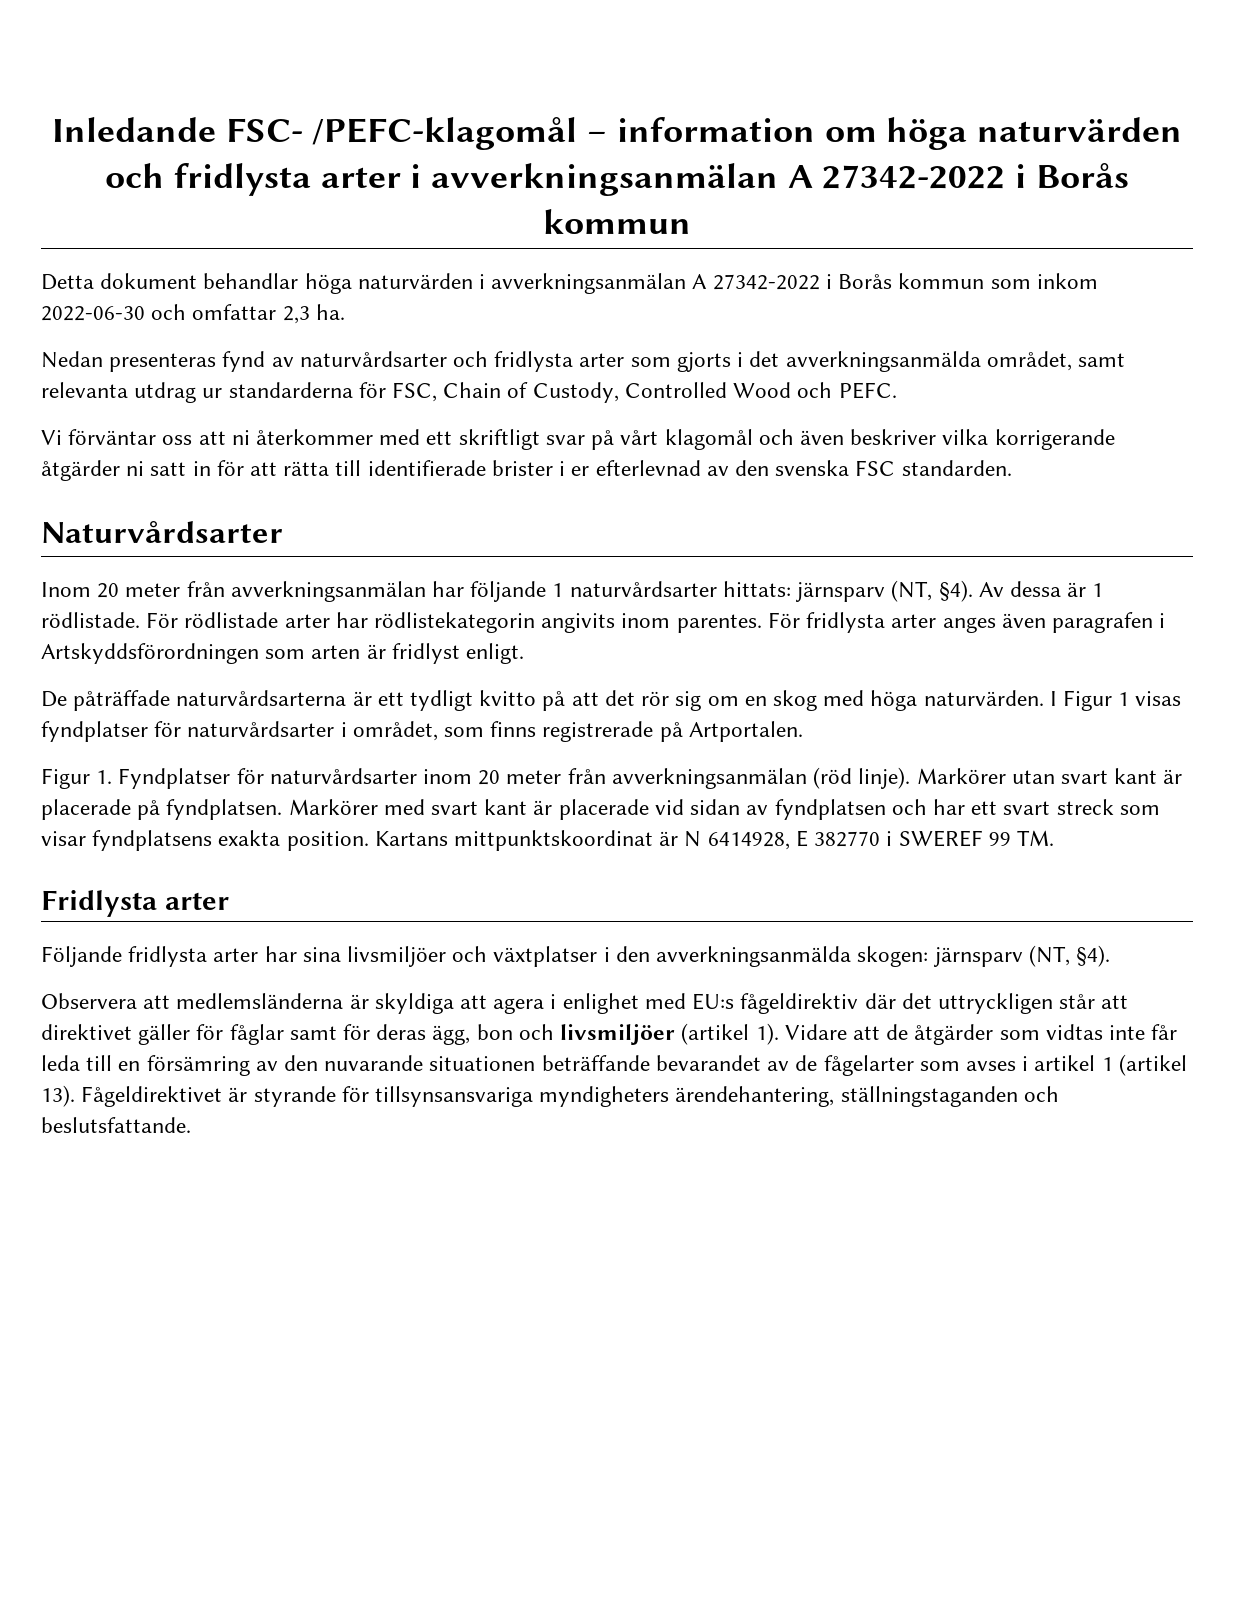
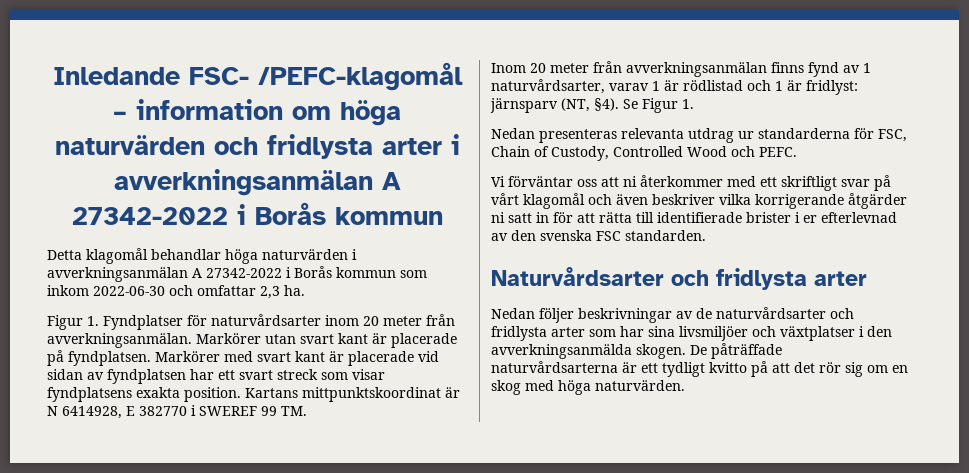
[100,273,198,289] dokument -> [86,248,148,264] klagomål
[41,351,1125,372] Nedan presenteras fynd av naturvårdsarter och fridlysta arter som gjorts i det avverkningsanmälda området, samt -> [47,314,455,330] [47,333,457,348] [47,350,439,366] [47,369,385,384] [47,387,460,402] [47,405,307,419] [491,61,871,77] [491,79,858,95] [490,98,694,113] [491,128,617,143] Figur 1. Fyndplatser för naturvårdsarter inom 20 meter från avverkningsanmälan. Markörer utan svart kant är placerade på fyndplatsen. Markörer med svart kant är placerade vid sidan av fyndplatsen har ett svart streck som visar fyndplatsens exakta position. Kartans mittpunktskoordinat är N 6414928, E 382770 i SWEREF 99 TM. // Inom 20 meter från avverkningsanmälan finns fynd av 1 naturvårdsarter, varav 1 är rödlistad och 1 är fridlyst: järnsparv (NT, §4). Se Figur 1. // Nedan presenteras
[41,580,1104,602] [41,612,1166,633] [41,643,525,664] // Inom 20 meter från avverkningsanmälan har följande 1 naturvårdsarter hittats: järnsparv (NT, §4). Av dessa är 1 rödlistade. För rödlistade arter har rödlistekategorin angivits inom parentes. För fridlysta arter anges även paragrafen i Artskyddsförordningen som arten är fridlyst enligt. // -> [671,268,867,290] [491,307,854,323] [491,326,892,341] [491,344,686,359] och fridlysta arter // Nedan följer beskrivningar av de naturvårdsarter och fridlysta arter som har sina livsmiljöer och växtplatser i den avverkningsanmälda skogen.
[1049,690,1182,711] [41,721,803,742] [41,767,1183,789] [41,799,1160,820] [41,830,1054,851] [41,890,229,917] [41,945,1110,967] [41,993,1129,1014] [41,1023,1178,1045] [41,1054,1187,1076] [41,1085,1059,1107] [41,1117,191,1133] I Figur 1 visas fyndplatser för naturvårdsarter i området, som finns registrerade på Artportalen. // Figur 1. Fyndplatser för naturvårdsarter inom 20 meter från avverkningsanmälan (röd linje). Markörer utan svart kant är placerade på fyndplatsen. Markörer med svart kant är placerade vid sidan av fyndplatsen och har ett svart streck som visar fyndplatsens exakta position. Kartans mittpunktskoordinat är N 6414928, E 382770 i SWEREF 99 TM. // Fridlysta arter // Följande fridlysta arter har sina livsmiljöer och växtplatser i den avverkningsanmälda skogen: järnsparv (NT, §4). // Observera att medlemsländerna är skyldiga att agera i enlighet med EU:s fågeldirektiv där det uttryckligen står att direktivet gäller för fåglar samt för deras ägg, bon och livsmiljöer (artikel 1). Vidare att de åtgärder som vidtas inte får leda till en försämring av den nuvarande situationen beträffande bevarandet av de fågelarter som avses i artikel 1 (artikel 13). Fågeldirektivet är styrande för tillsynsansvariga myndigheters ärendehantering, ställningstaganden och beslutsfattande. -> (685, 385) none

